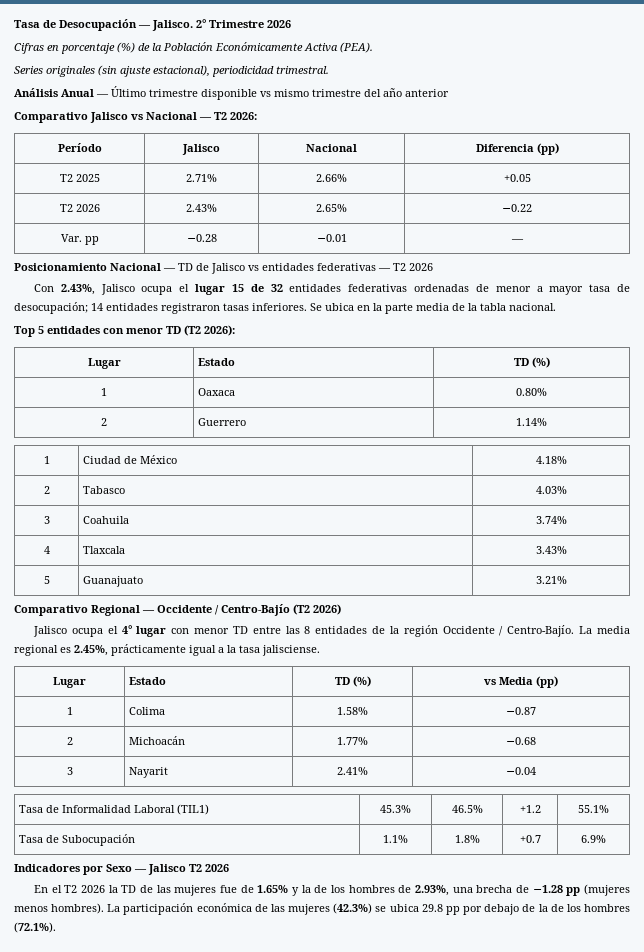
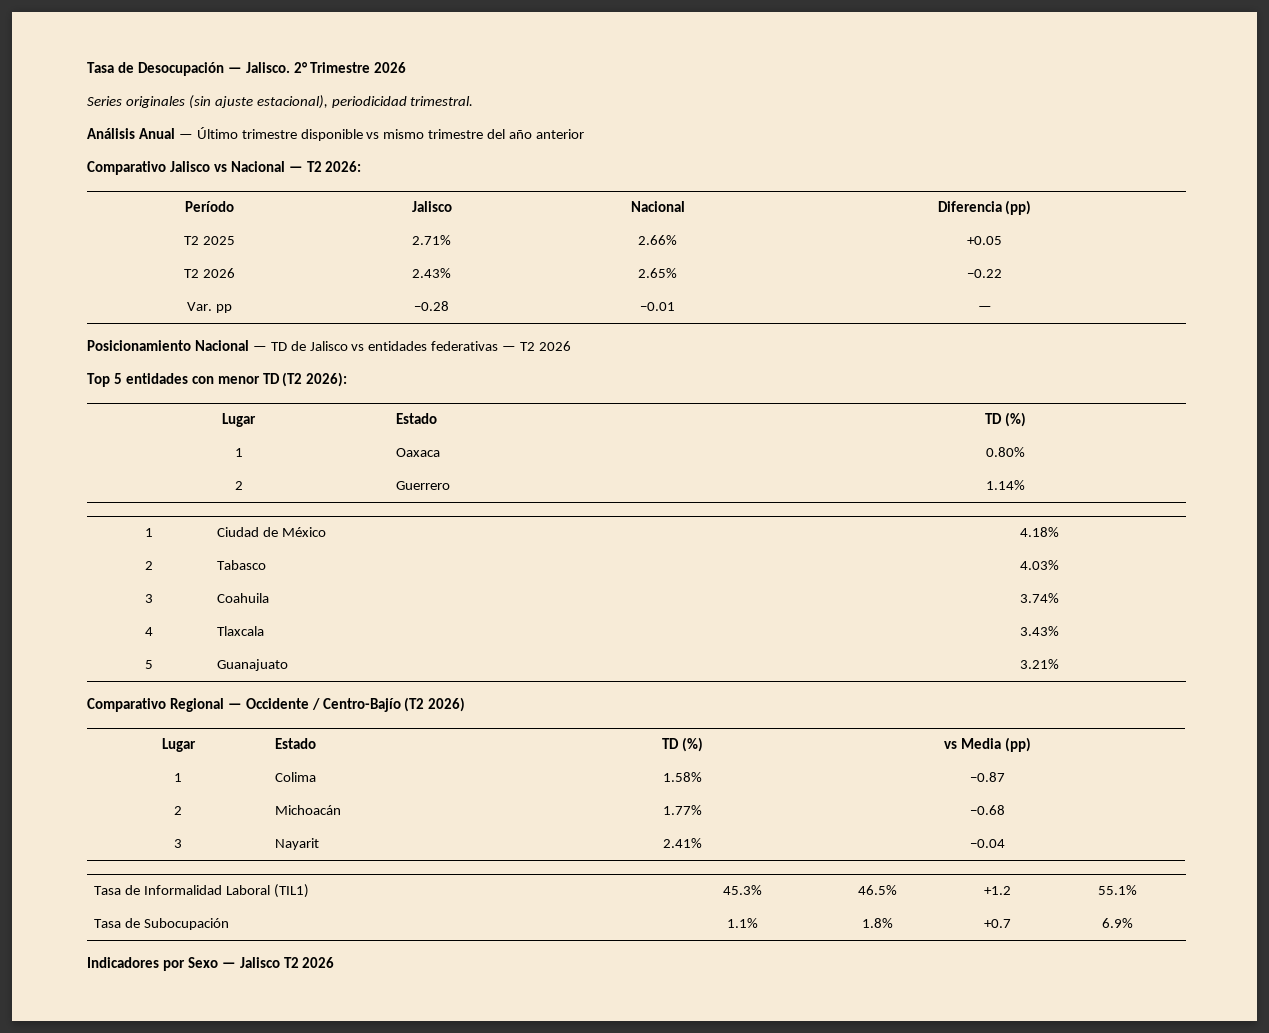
[14,42,373,54] // Cifras en porcentaje (%) de la Población Económicamente Activa (PEA). -> (407, 67) none
[34,284,631,295] [14,302,556,314] // Con 2.43%, Jalisco ocupa el lugar 15 de 32 entidades federativas ordenadas de menor a mayor tasa de desocupación; 14 entidades registraron tasas inferiores. Se ubica en la parte media de la tabla nacional. -> (572, 346) none
[33,625,630,637] [14,644,320,656] // Jalisco ocupa el 4° lugar con menor TD entre las 8 entidades de la región Occidente / Centro-Bajío. La media regional es 2.45%, prácticamente igual a la tasa jalisciense. -> (466, 704) none
[34,884,630,896] [14,903,630,915] [14,922,56,933] // En el T2 2026 la TD de las mujeres fue de 1.65% y la de los hombres de 2.93%, una brecha de −1.28 pp (mujeres menos hombres). La participación económica de las mujeres (42.3%) se ubica 29.8 pp por debajo de la de los hombres (72.1%). -> (335, 962) none

